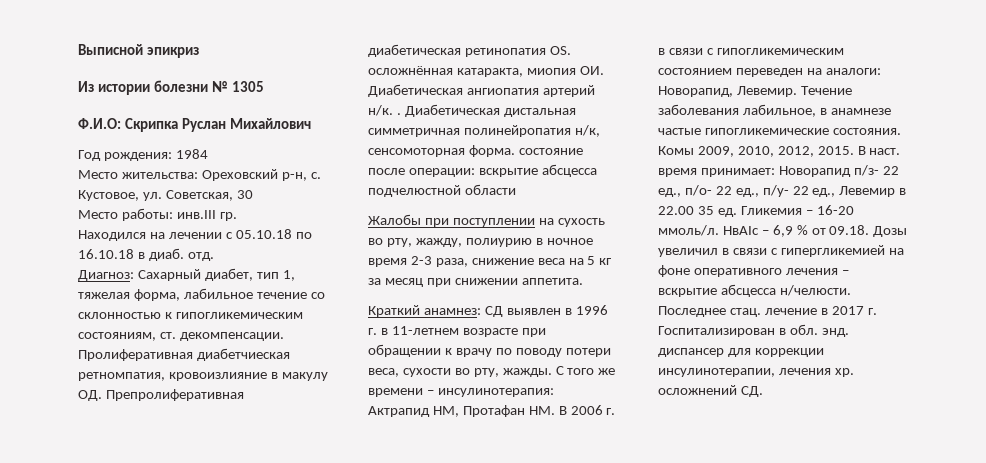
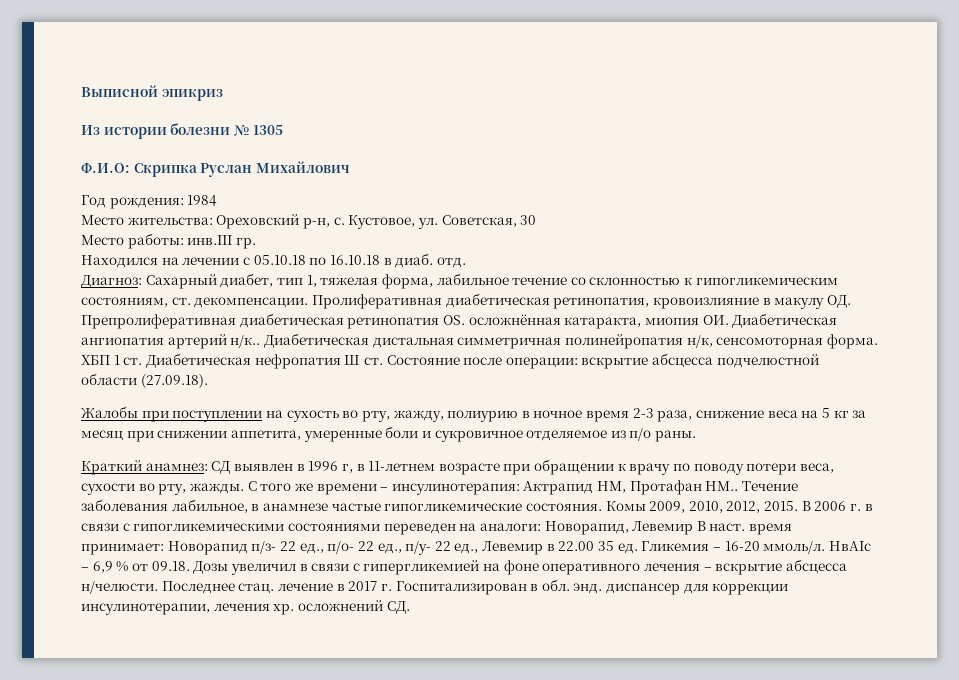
[196,348,290,361] [78,372,165,381] диабетчиеская ретномпатия, -> [445,293,650,309] диабетическая ретинопатия,
[368,105,401,116] н/к. . -> [230,335,261,348] н/к..
[518,148,583,155] состояние -> [81,353,460,369] ХБП 1 ст. Диабетическая нефропатия Ш ст. Состояние
(516, 189) none -> [140,374,208,388] (27.09.18).
[521,278,583,285] аппетита. -> [230,426,697,442] аппетита, умеренные боли и сукровичное отделяемое из п/о раны.
[368,328,377,335] г. -> [341,464,353,473] г,
[528,405,616,415] [658,48,844,55] [658,68,881,77] [658,86,797,97] НМ. В 2006 г. в связи с гипогликемическим состоянием переведен на аналоги: Новорапид, Левемир. -> [705,481,739,491] НМ..
(866, 150) none -> [814,501,873,511] [81,521,706,535] 2006 г. в связи с гипогликемическими состояниями переведен на аналоги: Новорапид, Левемир В

